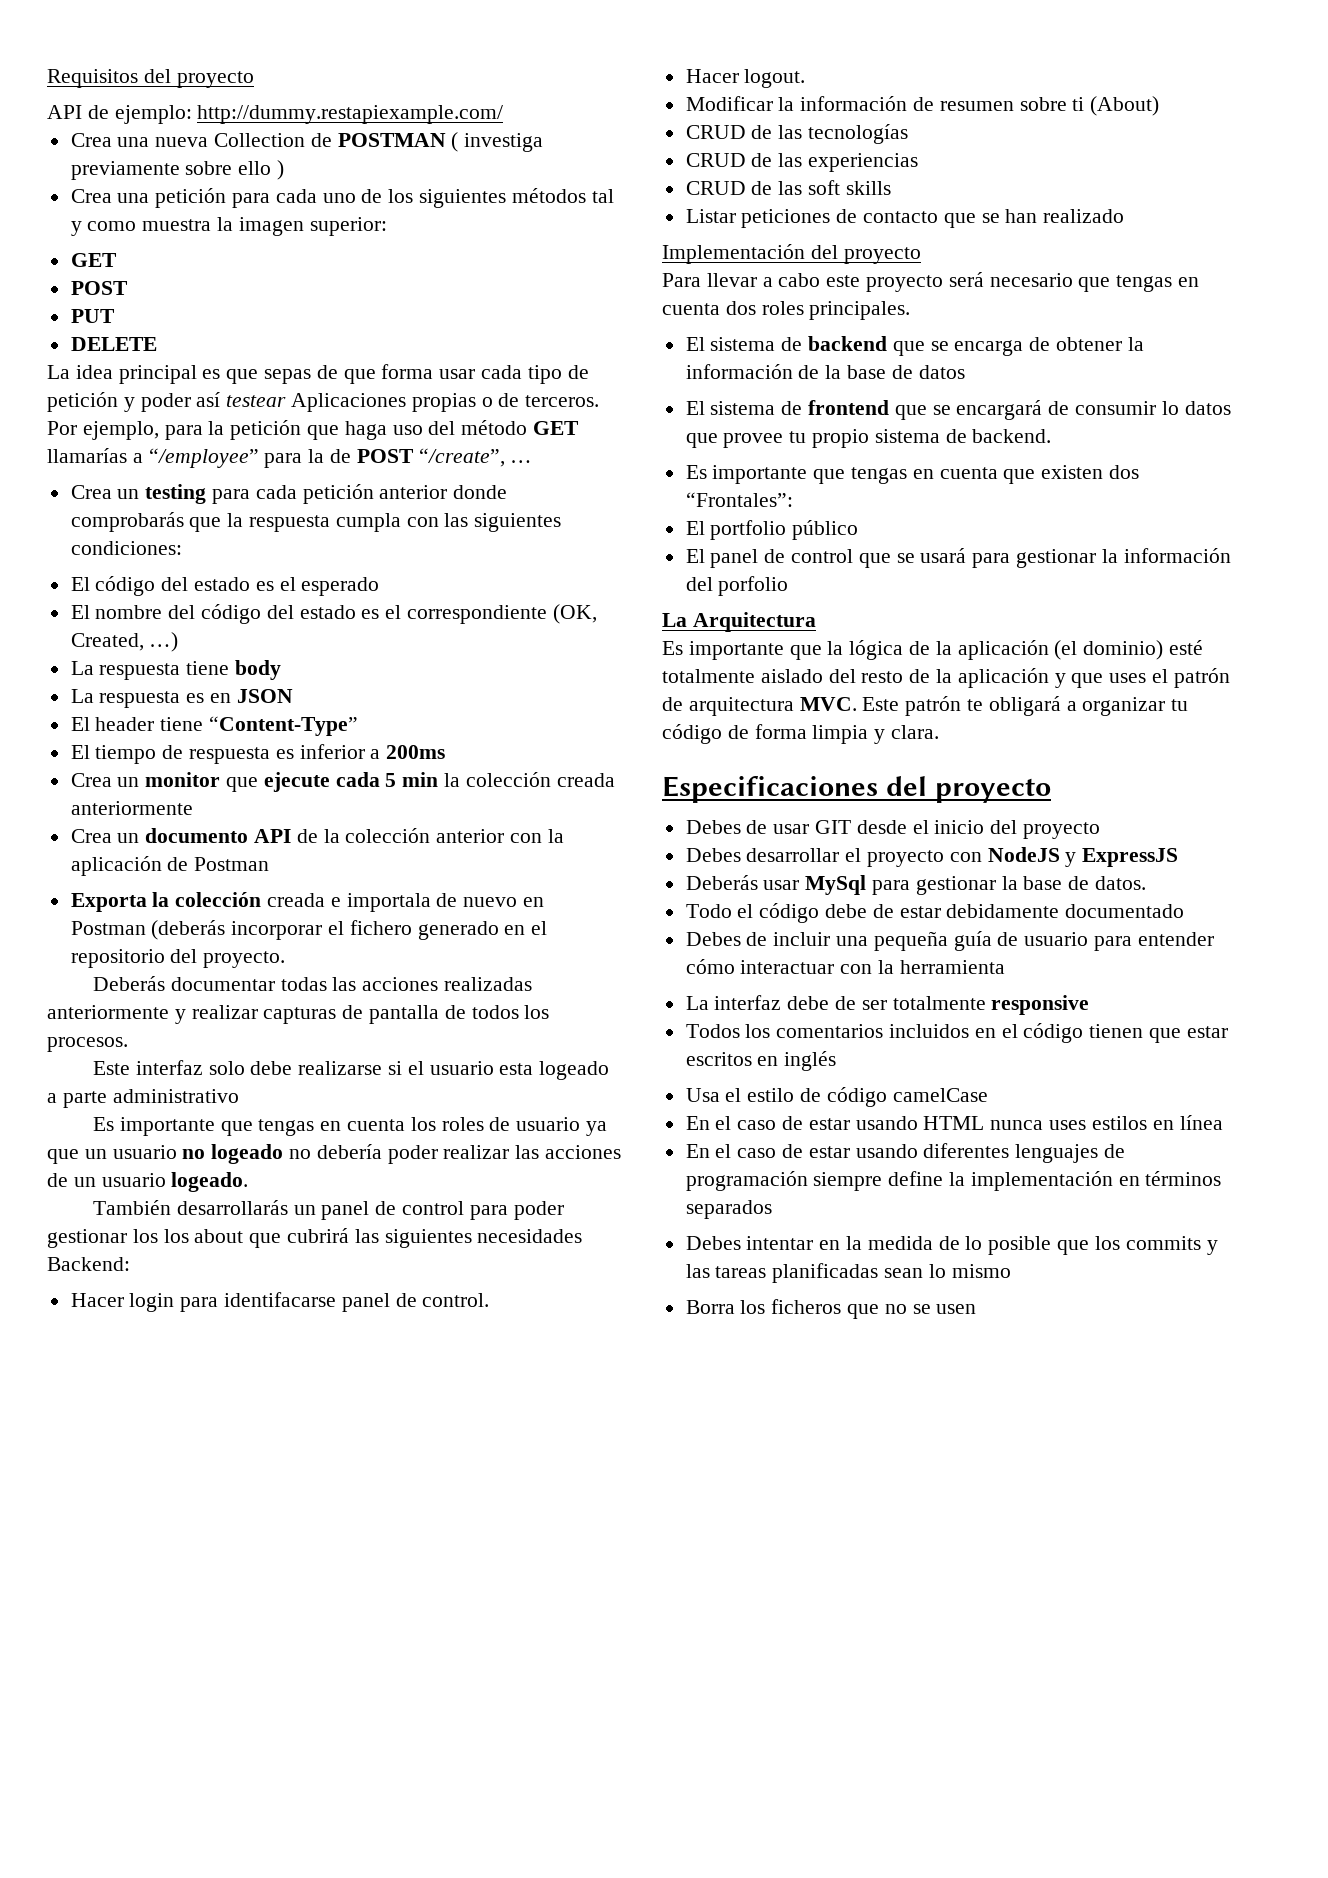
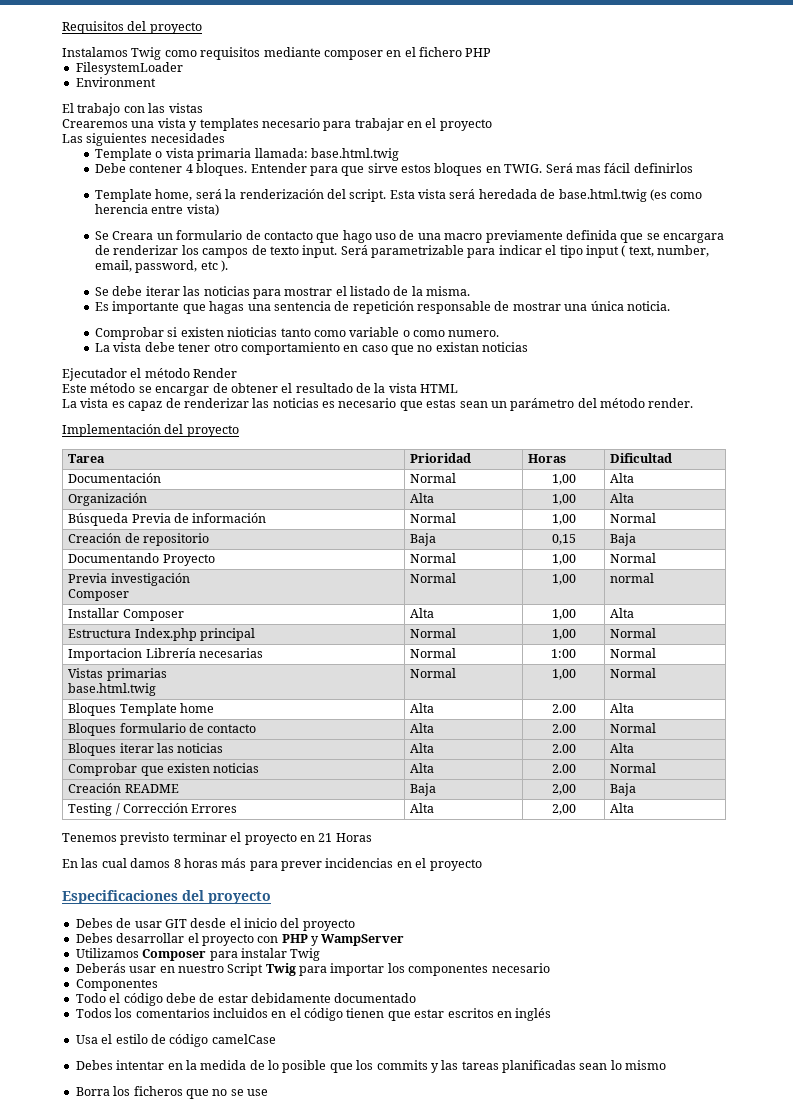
[47,105,504,124] [70,132,544,152] [70,160,285,180] [70,188,614,208] [70,217,387,236] [70,253,117,267] [70,281,128,295] [70,309,115,323] [70,337,157,351] [47,364,589,384] [47,392,600,412] [47,420,580,440] [47,448,533,468] [70,484,508,504] [70,512,562,532] [70,541,182,555] [70,576,380,596] [70,604,597,624] [70,632,179,652] [70,660,282,680] [70,689,293,708] [70,716,359,736] [70,744,446,764] [70,772,615,792] [70,801,193,815] [70,828,564,843] [70,856,270,876] [70,892,545,912] [70,920,548,940] [70,949,286,968] [92,976,532,991] [47,1005,550,1024] [47,1037,128,1052] [92,1060,610,1080] [47,1089,239,1108] [92,1117,608,1136] [47,1144,622,1164] [47,1172,249,1192] [92,1200,564,1220] [47,1228,583,1248] [47,1257,130,1271] [70,1292,490,1312] [685,69,806,88] [685,96,1160,116] [685,124,909,144] [685,153,919,172] [685,180,891,195] [685,209,1125,228] [662,244,921,264] [662,272,1200,292] [662,301,911,320] [685,336,1144,356] [685,364,965,379] [685,400,1231,420] [685,429,1052,448] [685,465,1140,484] [685,492,793,507] [685,520,859,540] [685,548,1231,568] [685,576,789,596] [662,612,816,632] [662,640,1204,660] [662,668,1230,688] [662,696,1189,716] [662,724,940,744] API de ejemplo: http://dummy.restapiexample.com/ // Crea una nueva Collection de POSTMAN ( investiga previamente sobre ello ) // Crea una petición para cada uno de los siguientes métodos tal y como muestra la imagen superior: // GET // POST // PUT // DELETE // La idea principal es que sepas de que forma usar cada tipo de petición y poder así testear Aplicaciones propias o de terceros. Por ejemplo, para la petición que haga uso del método GET llamarías a “/employee” para la de POST “/create”, … // Crea un testing para cada petición anterior donde comprobarás que la respuesta cumpla con las siguientes condiciones: // El código del estado es el esperado // El nombre del código del estado es el correspondiente (OK, Created, …) // La respuesta tiene body // La respuesta es en JSON // El header tiene “Content-Type” // El tiempo de respuesta es inferior a 200ms // Crea un monitor que ejecute cada 5 min la colección creada anteriormente // Crea un documento API de la colección anterior con la aplicación de Postman // Exporta la colección creada e importala de nuevo en Postman (deberás incorporar el fichero generado en el repositorio del proyecto. // Deberás documentar todas las acciones realizadas anteriormente y realizar capturas de pantalla de todos los procesos. // Este interfaz solo debe realizarse si el usuario esta logeado a parte administrativo // Es importante que tengas en cuenta los roles de usuario ya que un usuario no logeado no debería poder realizar las acciones de un usuario logeado. // También desarrollarás un panel de control para poder gestionar los los about que cubrirá las siguientes necesidades Backend: // Hacer login para identifacarse panel de control. // Hacer logout. // Modificar la información de resumen sobre ti (About) // CRUD de las tecnologías // CRUD de las experiencias // CRUD de las soft skills // Listar peticiones de contacto que se han realizado // Implementación del proyecto // Para llevar a cabo este proyecto será necesario que tengas en cuenta dos roles principales. // El sistema de backend que se encarga de obtener la información de la base de datos // El sistema de frontend que se encargará de consumir lo datos que provee tu propio sistema de backend. // Es importante que tengas en cuenta que existen dos “Frontales”: // El portfolio público // El panel de control que se usará para gestionar la información del porfolio // La Arquitectura // Es importante que la lógica de la aplicación (el dominio) esté totalmente aislado del resto de la aplicación y que uses el patrón de arquitectura MVC. Este patrón te obligará a organizar tu código de forma limpia y clara. -> [62,47,492,60] [75,62,183,75] [75,77,156,87] [62,103,203,116] [62,118,492,131] [62,133,225,146] [95,148,399,161] [95,163,693,176] [95,189,703,202] [95,204,219,216] [95,230,725,243] [95,245,710,258] [95,260,229,273] [95,286,471,299] [95,301,670,314] [95,327,500,340] [95,342,529,355] [62,368,238,381] [62,383,459,396] [62,398,694,411] [62,424,239,437] [68,454,106,463] [410,453,472,463] [528,454,567,463] [610,453,673,463] [68,473,162,483] [410,473,457,483] [551,474,576,485] [610,473,635,483] [68,493,148,506] [410,493,435,503] [551,494,576,505] [610,493,635,503] [68,513,267,526] [410,513,457,523] [551,514,576,525] [610,513,657,523] [68,533,209,546] [410,533,437,546] [551,534,576,545] [610,533,637,546] [68,553,215,566] [410,553,457,563] [551,554,576,565] [610,553,657,563] [68,573,190,586] [68,589,130,601] [410,573,457,583] [551,574,576,585] [610,573,655,583] [68,608,184,621] [410,608,435,618] [551,609,576,620] [610,608,635,618] [68,628,255,641] [410,628,457,638] [551,629,576,640] [610,628,657,638] [68,648,263,661] [410,648,457,658] [551,649,576,658] [610,648,657,658] [68,668,167,681] [68,683,157,696] [410,668,457,678] [551,669,576,680] [610,668,657,678] [68,703,214,716] [410,703,435,713] [551,704,576,713] [610,703,635,713] [68,723,257,736] [410,723,435,733] [551,724,576,733] [610,723,657,733] [68,743,224,756] [410,743,435,753] [551,744,576,753] [610,743,635,753] [68,763,260,776] [410,763,435,773] [551,764,576,773] [610,763,657,773] [68,783,179,793] [410,783,437,796] [551,784,576,795] [610,783,637,796] [68,803,238,816] [410,803,435,813] [551,804,576,815] [610,803,635,813] [62,832,372,845] [62,858,482,871] Instalamos Twig como requisitos mediante composer en el fichero PHP // FilesystemLoader // Environment // El trabajo con las vistas // Crearemos una vista y templates necesario para trabajar en el proyecto // Las siguientes necesidades // Template o vista primaria llamada: base.html.twig // Debe contener 4 bloques. Entender para que sirve estos bloques en TWIG. Será mas fácil definirlos // Template home, será la renderización del script. Esta vista será heredada de base.html.twig (es como herencia entre vista) // Se Creara un formulario de contacto que hago uso de una macro previamente definida que se encargara de renderizar los campos de texto input. Será parametrizable para indicar el tipo input ( text, number, email, password, etc ). // Se debe iterar las noticias para mostrar el listado de la misma. // Es importante que hagas una sentencia de repetición responsable de mostrar una única noticia. // Comprobar si existen nioticias tanto como variable o como numero. // La vista debe tener otro comportamiento en caso que no existan noticias // Ejecutador el método Render // Este método se encargar de obtener el resultado de la vista HTML // La vista es capaz de renderizar las noticias es necesario que estas sean un parámetro del método render. // Implementación del proyecto // Tarea | Prioridad | Horas | Dificultad // Documentación | Normal | 1,00 | Alta // Organización | Alta | 1,00 | Alta // Búsqueda Previa de información | Normal | 1,00 | Normal // Creación de repositorio | Baja | 0,15 | Baja // Documentando Proyecto | Normal | 1,00 | Normal // Previa investigación // Composer | Normal | 1,00 | normal // Installar Composer | Alta | 1,00 | Alta // Estructura Index.php principal | Normal | 1,00 | Normal // Importacion Librería necesarias | Normal | 1:00 | Normal // Vistas primarias // base.html.twig | Normal | 1,00 | Normal // Bloques Template home | Alta | 2.00 | Alta // Bloques formulario de contacto | Alta | 2.00 | Normal // Bloques iterar las noticias | Alta | 2.00 | Alta // Comprobar que existen noticias | Alta | 2.00 | Normal // Creación README | Baja | 2,00 | Baja // Testing / Corrección Errores | Alta | 2,00 | Alta // Tenemos previsto terminar el proyecto en 21 Horas // En las cual damos 8 horas más para prever incidencias en el proyecto
[987,847,1179,867] [685,875,1147,895] NodeJS y ExpressJS // Deberás usar MySql para gestionar la base de datos. -> [281,934,405,946] [75,948,321,961] [75,963,550,976] [75,979,158,991] PHP y WampServer // Utilizamos Composer para instalar Twig // Deberás usar en nuestro Script Twig para importar los componentes necesario // Componentes
[685,931,1214,951] [685,959,1005,974] [685,995,1090,1015] // Debes de incluir una pequeña guía de usuario para entender cómo interactuar con la herramienta // La interfaz debe de ser totalmente responsive -> (417, 998) none
[685,1115,1223,1130] [685,1143,1126,1163] [685,1171,1222,1191] [685,1200,772,1219] // En el caso de estar usando HTML nunca uses estilos en línea // En el caso de estar usando diferentes lenguajes de programación siempre define la implementación en términos separados -> (276, 1039) none
[936,1304,977,1314] usen -> [247,1089,268,1096] use

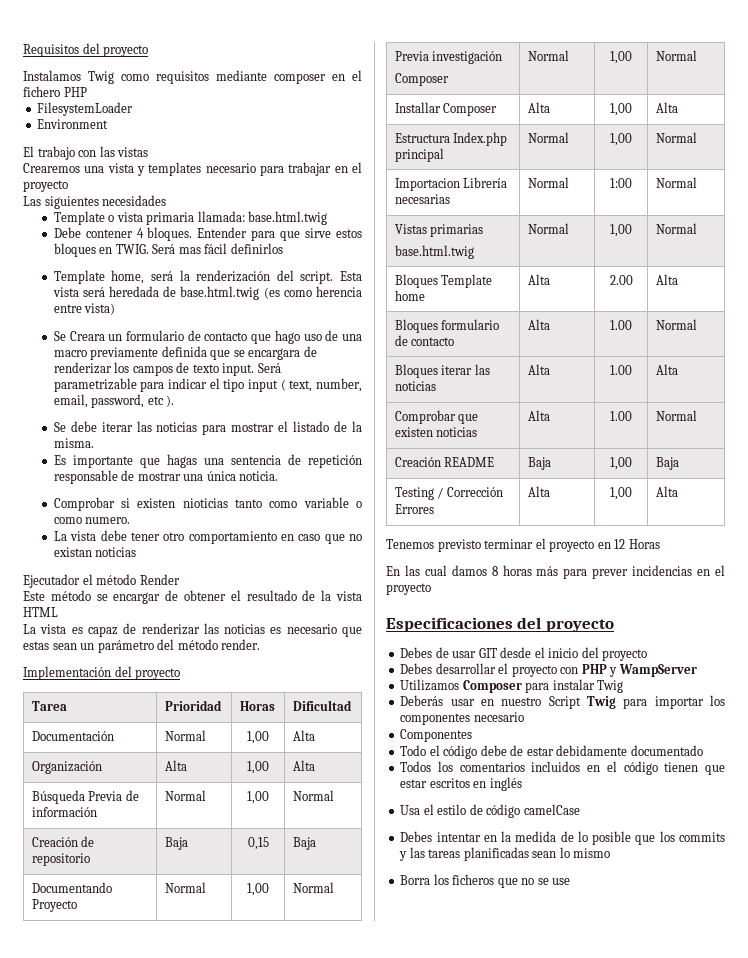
[610,573,655,583] normal -> [655,50,697,61] Normal
[551,724,576,733] 2.00 -> [610,320,632,330] 1.00
[551,744,576,753] 2.00 -> [610,365,632,375] 1.00
[551,764,576,773] 2.00 -> [610,411,632,421] 1.00
[551,784,576,795] 2,00 -> [610,457,632,470] 1,00
[551,804,576,815] 2,00 -> [610,487,632,500] 1,00
[318,833,333,842] 21 -> [614,539,626,549] 12

